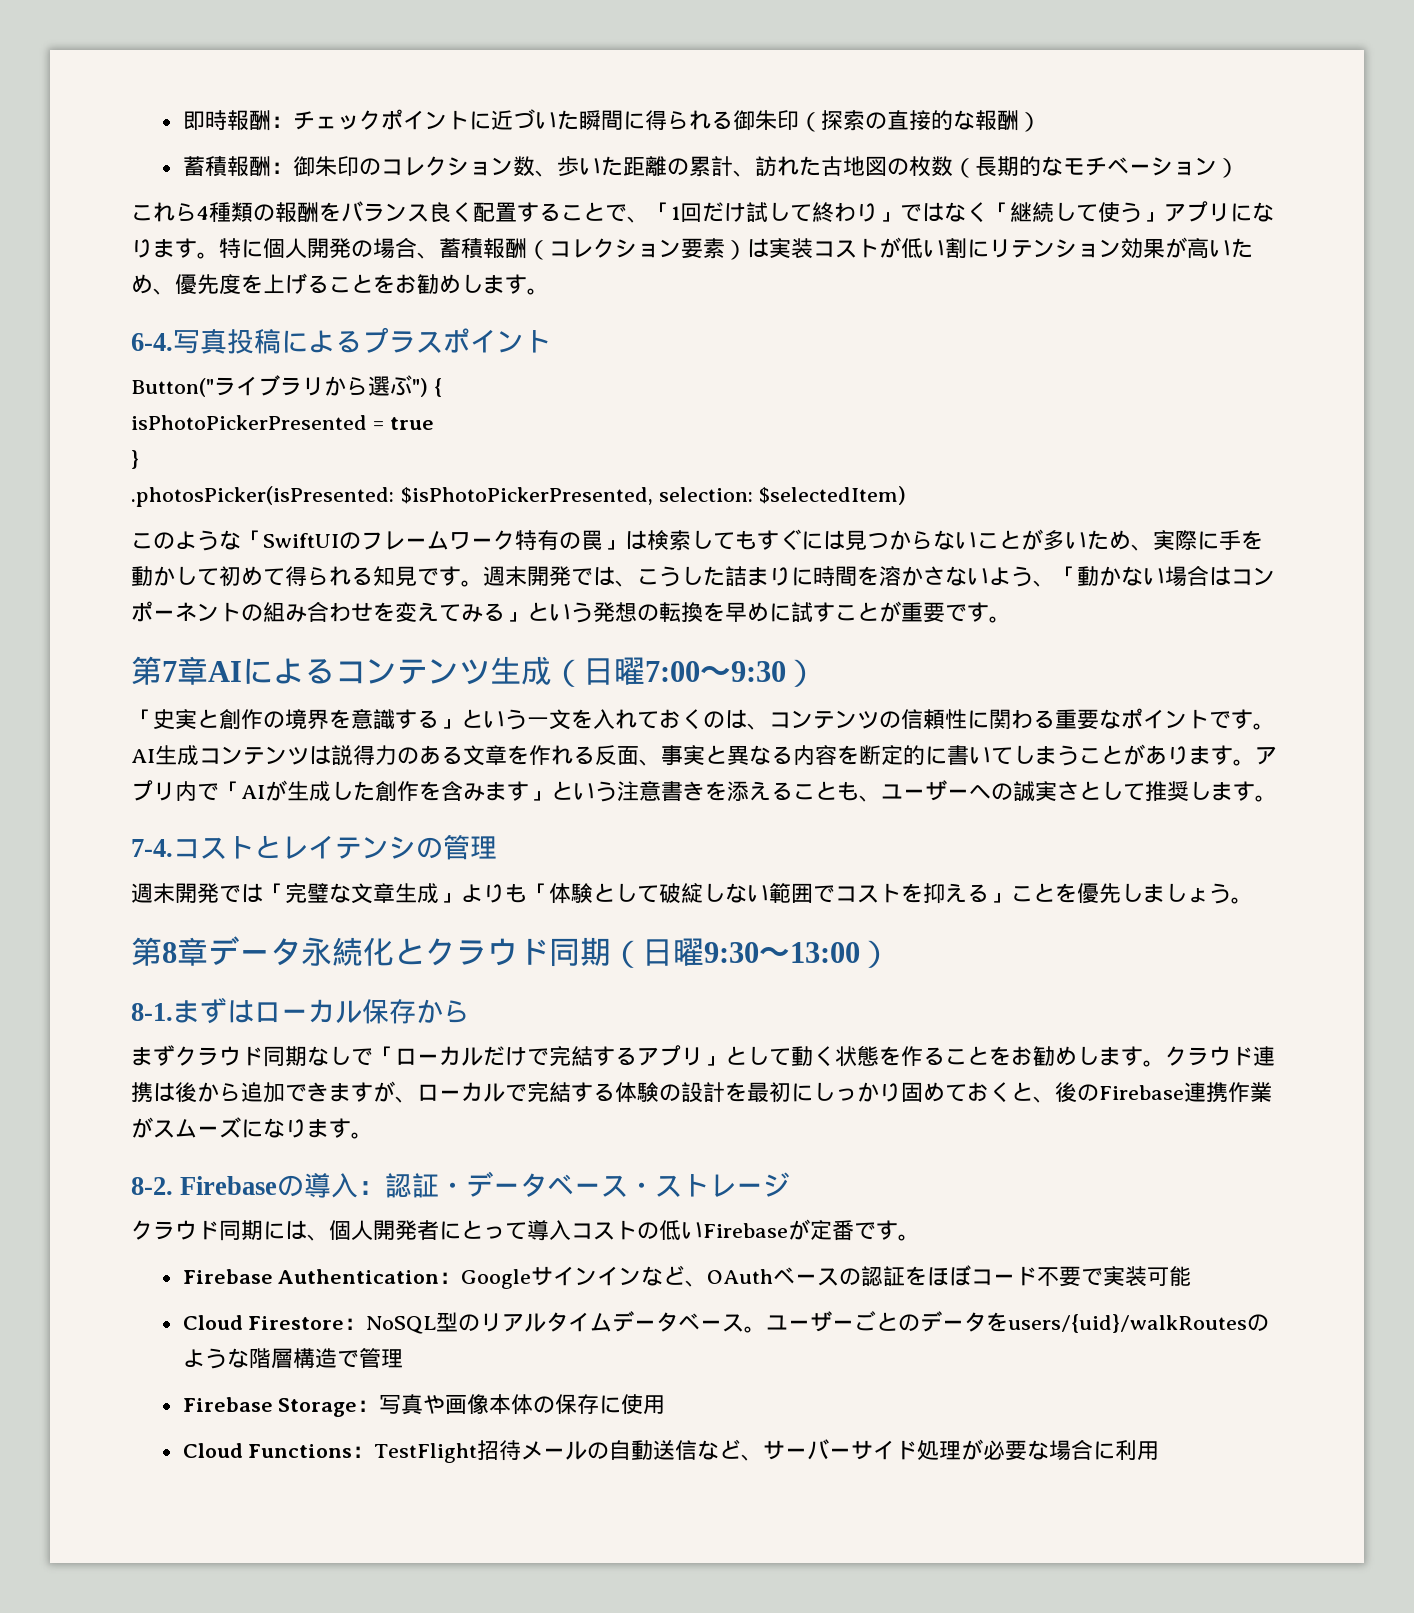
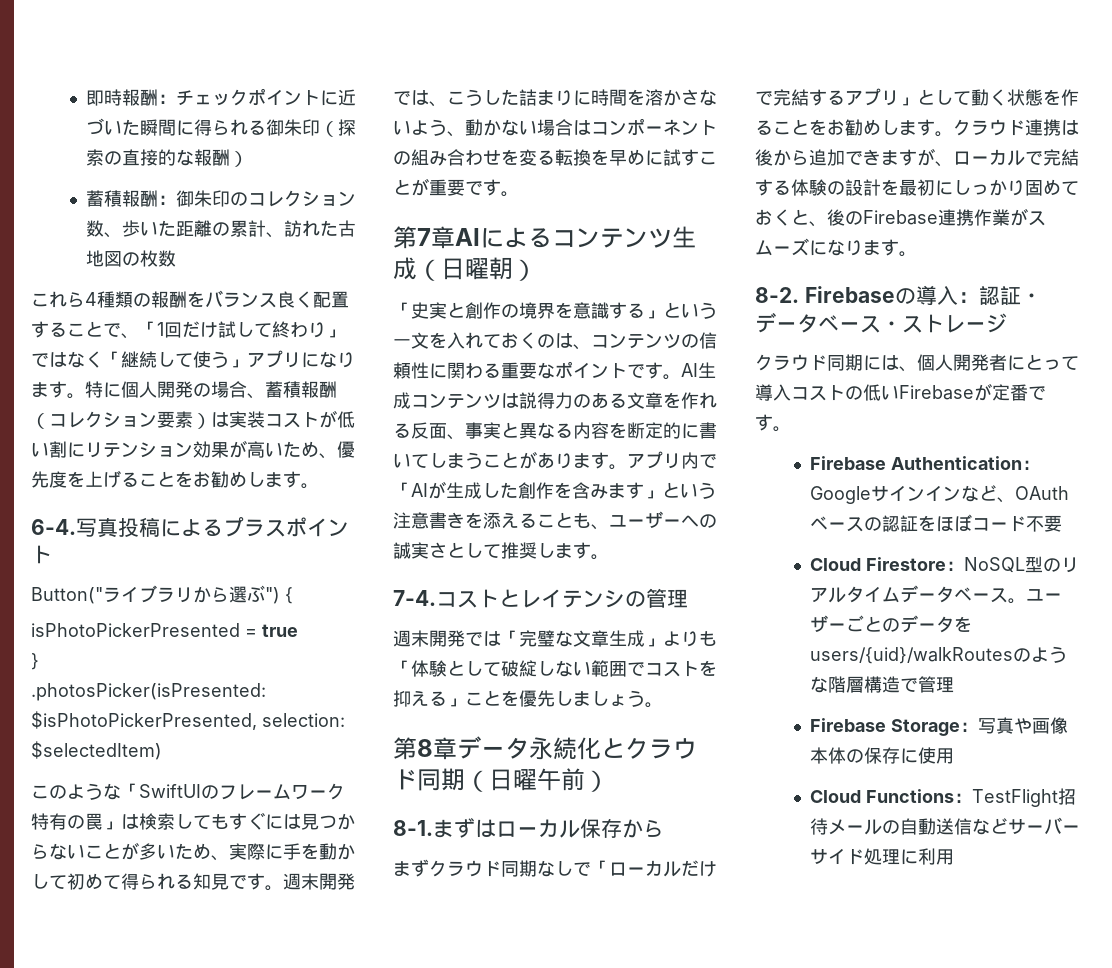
[952,156,1239,178] （長期的なモチベーション） -> (177, 258) none
[1055,566,1077,584] 「 -> (465, 134) none
[417,602,659,623] えてみる」という発想の -> [537,150,555,165] る
[645,661,786,682] 7:00〜9:30 -> [489,257,513,280] 朝
[704,942,860,963] 9:30〜13:00 -> [537,768,585,791] 午前
[1081,1266,1192,1287] で実装可能 -> (1063, 523) none
[741,1454,764,1461] 、 -> (1009, 826) none
[961,1439,1094,1461] が必要な場合 -> (901, 857) none

